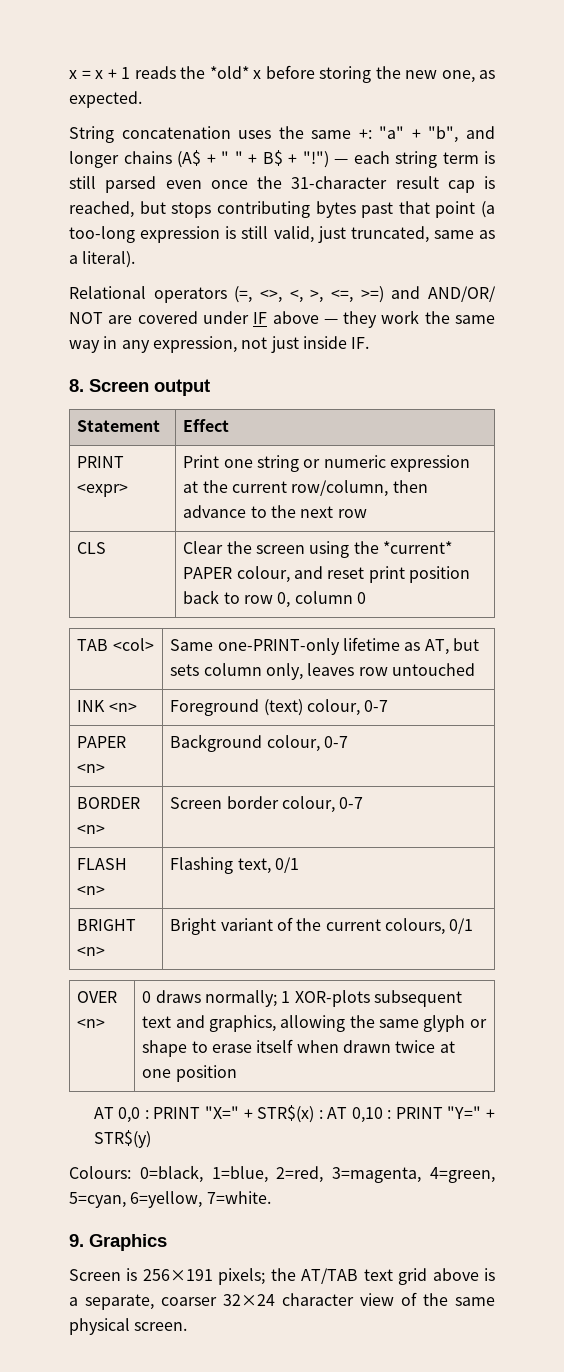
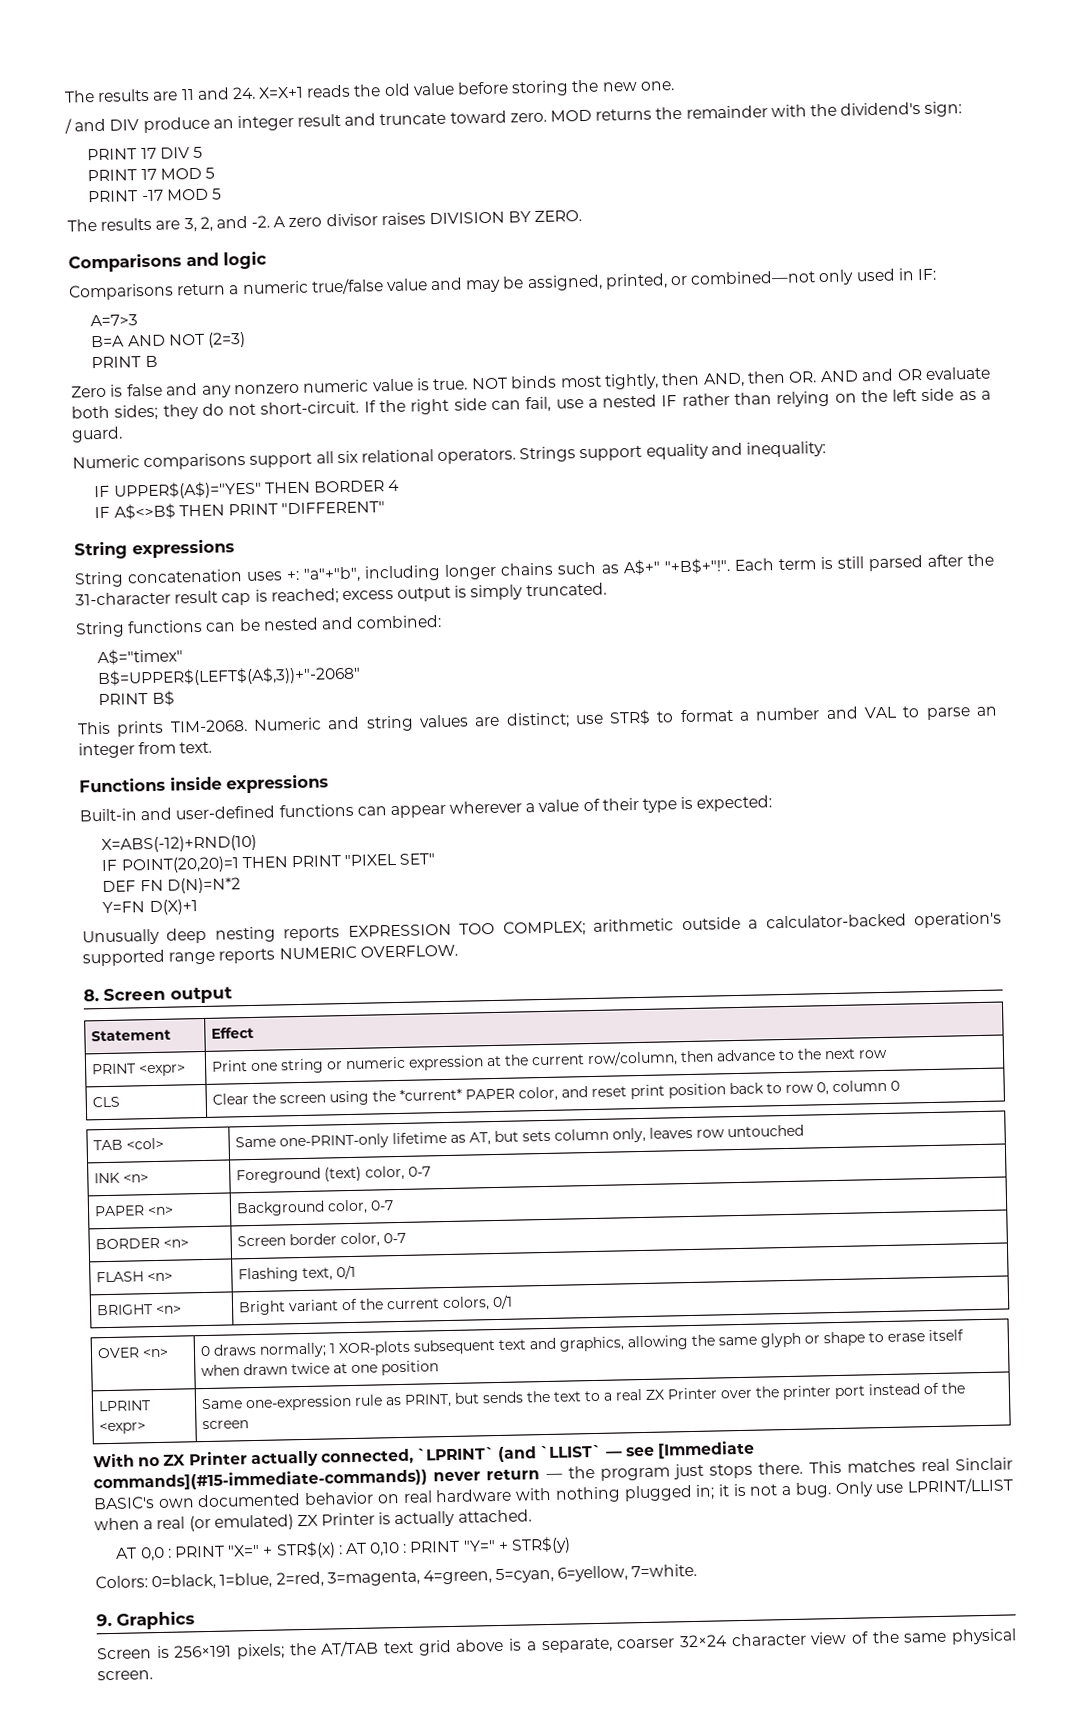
[69,65,495,83] [69,91,142,108] [69,126,495,143] [69,150,437,168] x = x + 1 reads the *old* x before storing the new one, as expected. // String concatenation uses the same +: "a" + "b", and longer chains (A$ + " " + B$ + "!") — each string -> [64,79,675,103] [64,101,963,134] [87,146,203,161] [87,167,215,182] [88,188,222,203] [67,209,583,233] [68,251,267,273] [68,268,937,301] [90,314,139,327] [91,331,246,348] [91,355,158,369] [71,366,992,398] [71,388,991,421] [71,426,123,443] [72,441,827,471] [94,479,401,500] [94,501,386,520] [74,539,235,560] [74,558,774,588] The results are 11 and 24. X=X+1 reads the old value before storing the new one. // / and DIV produce an integer result and truncate toward zero. MOD returns the remainder with the dividend's sign: // PRINT 17 DIV 5 // PRINT 17 MOD 5 // PRINT -17 MOD 5 // The results are 3, 2, and -2. A zero divisor raises DIVISION BY ZERO. // Comparisons and logic // Comparisons return a numeric true/false value and may be assigned, printed, or combined—not only used in IF: // A=7>3 // B=A AND NOT (2=3) // PRINT B // Zero is false and any nonzero numeric value is true. NOT binds most tightly, then AND, then OR. AND and OR evaluate both sides; they do not short-circuit. If the right side can fail, use a nested IF rather than relying on the left side as a guard. // Numeric comparisons support all six relational operators. Strings support equality and inequality: // IF UPPER$(A$)="YES" THEN BORDER 4 // IF A$<>B$ THEN PRINT "DIFFERENT" // String expressions // String concatenation uses +: "a"+"b", including longer chains such as A$+" "+B$+"!". Each
[165,180,248,189] even once -> [926,554,963,567] after
[69,201,495,218] [69,226,495,243] [69,251,136,268] [69,286,497,303] [69,310,496,328] [69,336,370,353] reached, but stops contributing bytes past that point (a too-long expression is still valid, just truncated, same as a literal). // Relational operators (=, <>, <, >, <=, >=) and AND/OR/ NOT are covered under IF above — they work the same way in any expression, not just inside IF. -> [270,582,607,605] [75,614,443,638] [97,648,184,666] [97,665,362,688] [98,690,175,706] [77,706,998,737] [78,741,213,759] [79,774,329,794] [79,795,773,822] [101,834,258,854] [101,853,436,874] [102,877,241,894] [102,899,198,916] [82,911,1003,946] [82,944,458,967] reached; excess output is simply truncated. // String functions can be nested and combined: // A$="timex" // B$=UPPER$(LEFT$(A$,3))+"-2068" // PRINT B$ // This prints TIM-2068. Numeric and string values are distinct; use STR$ to format a number and VAL to parse an integer from text. // Functions inside expressions // Built-in and user-defined functions can appear wherever a value of their type is expected: // X=ABS(-12)+RND(10) // IF POINT(20,20)=1 THEN PRINT "PIXEL SET" // DEF FN D(N)=N*2 // Y=FN D(X)+1 // Unusually deep nesting reports EXPRESSION TOO COMPLEX; arithmetic outside a calculator-backed operation's supported range reports NUMERIC OVERFLOW.
[236,566,290,583] colour, -> [517,1086,558,1102] color,
[307,699,361,716] colour, -> [364,1165,405,1181] color,
[266,735,320,752] colour, -> [326,1199,368,1215] color,
[282,796,336,813] colour, -> [339,1232,380,1248] color,
[385,918,446,935] colours, -> [441,1296,490,1312] colors,
(237, 1073) none -> [97,1400,151,1412] [98,1422,146,1435] [200,1382,965,1412] [201,1420,249,1430] [93,1440,756,1468] [93,1457,1013,1492] [93,1477,1014,1510] [94,1509,532,1532] // LPRINT <expr> | Same one-expression rule as PRINT, but sends the text to a real ZX Printer over the printer port instead of the screen // With no ZX Printer actually connected, `LPRINT` (and `LLIST` — see [Immediate commands](#15-immediate-commands)) never return — the program just stops there. This matches real Sinclair BASIC's own documented behavior on real hardware with nothing plugged in; it is not a bug. Only use LPRINT/LLIST when a real (or emulated) ZX Printer is actually attached.
[69,1166,131,1179] Colours: -> [95,1575,148,1589] Colors:

